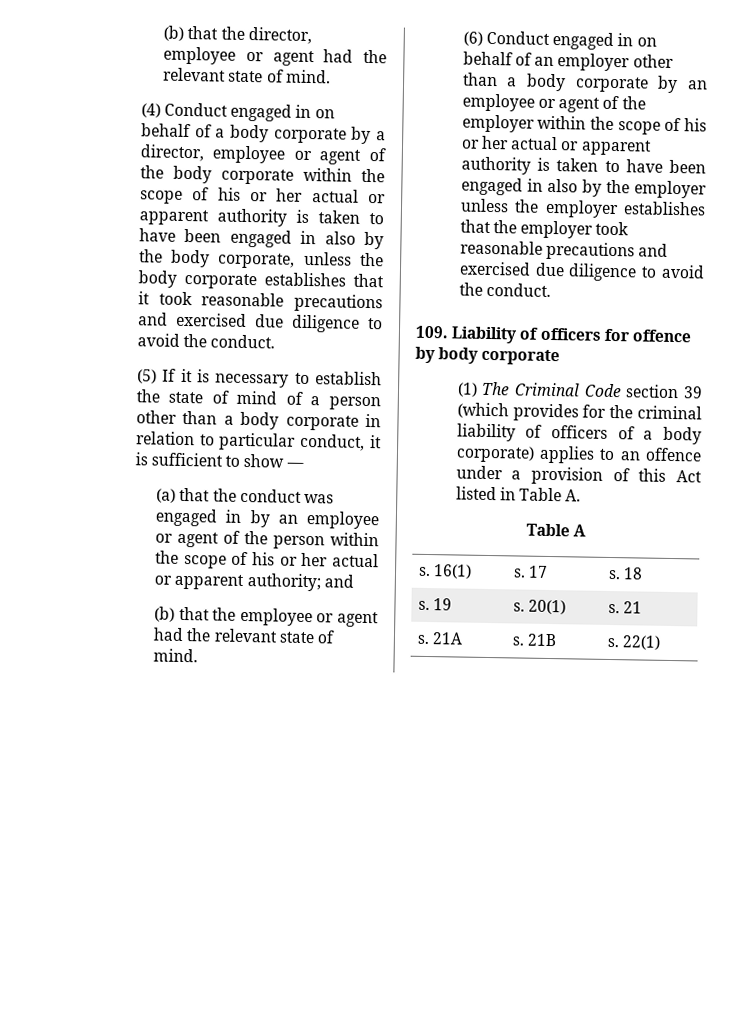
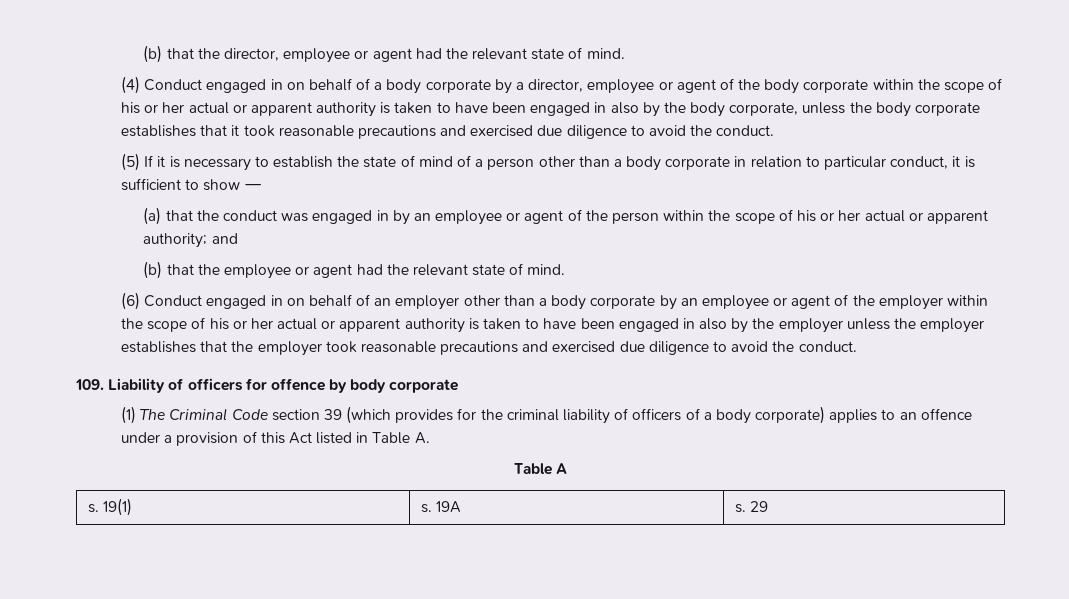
[433,564,473,579] [513,565,549,578] [608,567,644,580] [418,598,453,611] [513,599,567,615] [608,601,643,614] [417,632,464,645] [512,633,558,647] [607,635,662,650] 16(1) | s. 17 | s. 18 // s. 19 | s. 20(1) | s. 21 // s. 21A | s. 21B | s. 22(1) -> [102,498,132,516] [420,501,461,513] [734,501,768,513] 19(1) | s. 19A | s. 29

